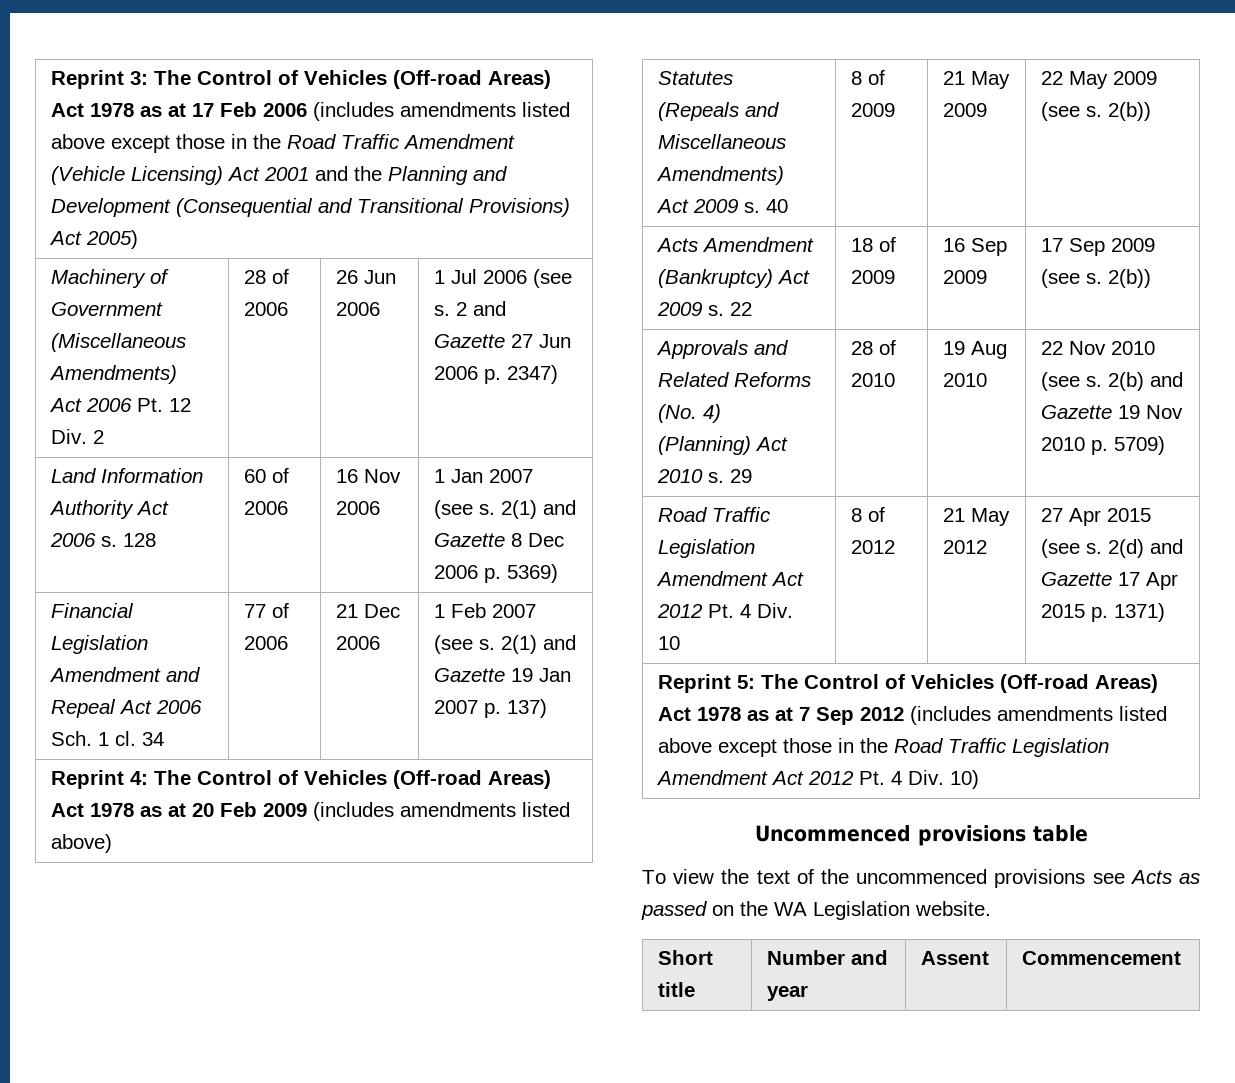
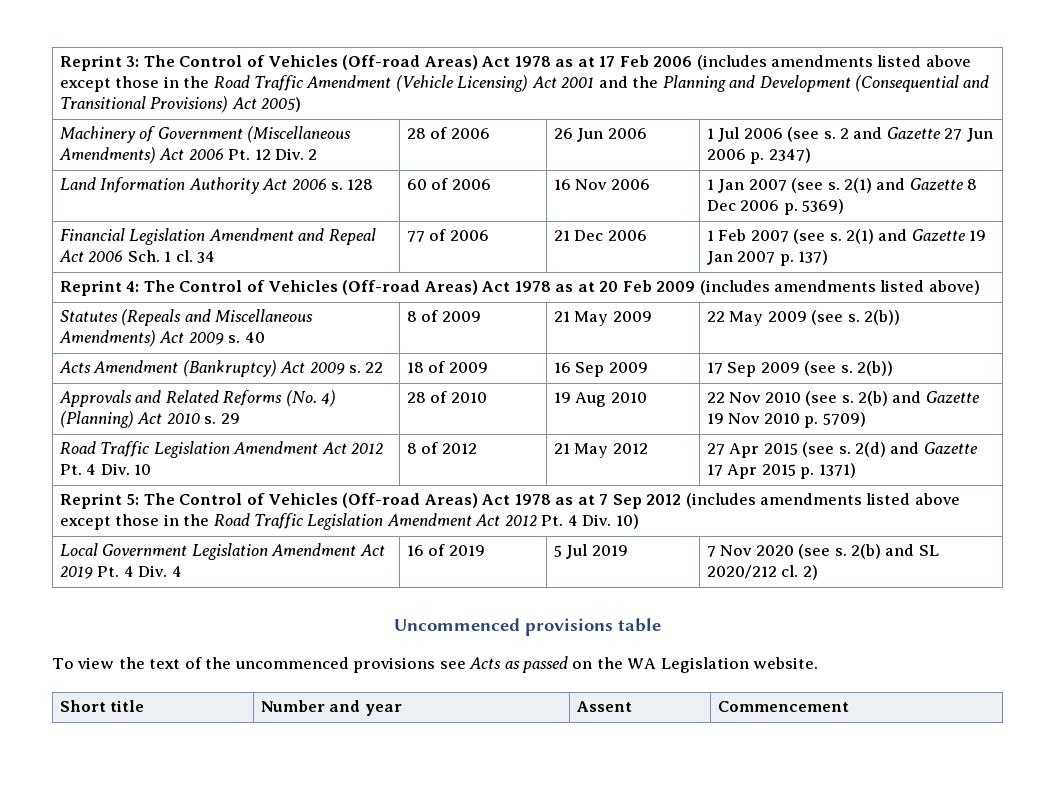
(980, 779) none -> [59,543,385,560] [59,565,182,579] [406,544,485,556] [553,544,628,559] [706,544,939,559] [706,565,818,580] // Local Government Legislation Amendment Act 2019 Pt. 4 Div. 4 | 16 of 2019 | 5 Jul 2019 | 7 Nov 2020 (see s. 2(b) and SL 2020/212 cl. 2)

